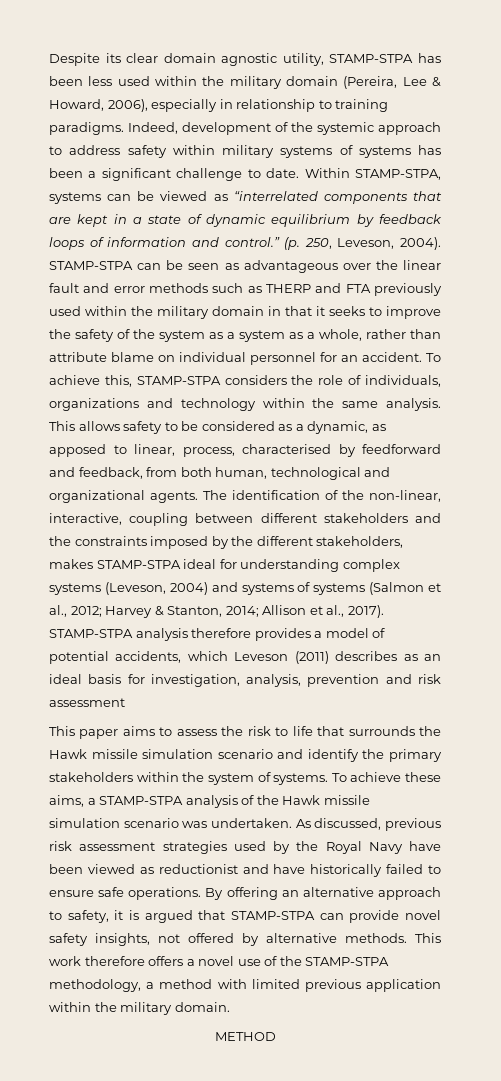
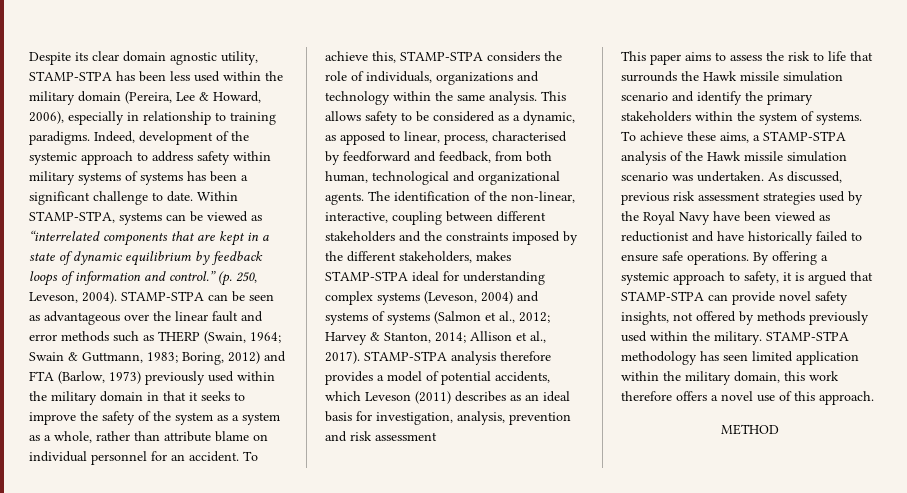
[315,283,371,293] and FTA -> [204,331,281,344] [29,351,286,365] [29,371,141,384] (Swain, 1964; Swain & Guttmann, 1983; Boring, 2012) and FTA (Barlow, 1973)
[281,887,374,897] an alternative -> [821,255,828,261] [621,272,669,285] a systemic
[266,933,441,943] alternative methods. This -> [757,311,869,325] [621,331,849,345] [621,351,859,365] [621,371,805,385] methods previously used within the military. STAMP-STPA methodology has seen limited application within the military domain, this
[279,956,390,966] [49,979,441,992] [49,1002,230,1015] the STAMP-STPA methodology, a method with limited previous application within the military domain. -> [794,391,874,405] this approach.

